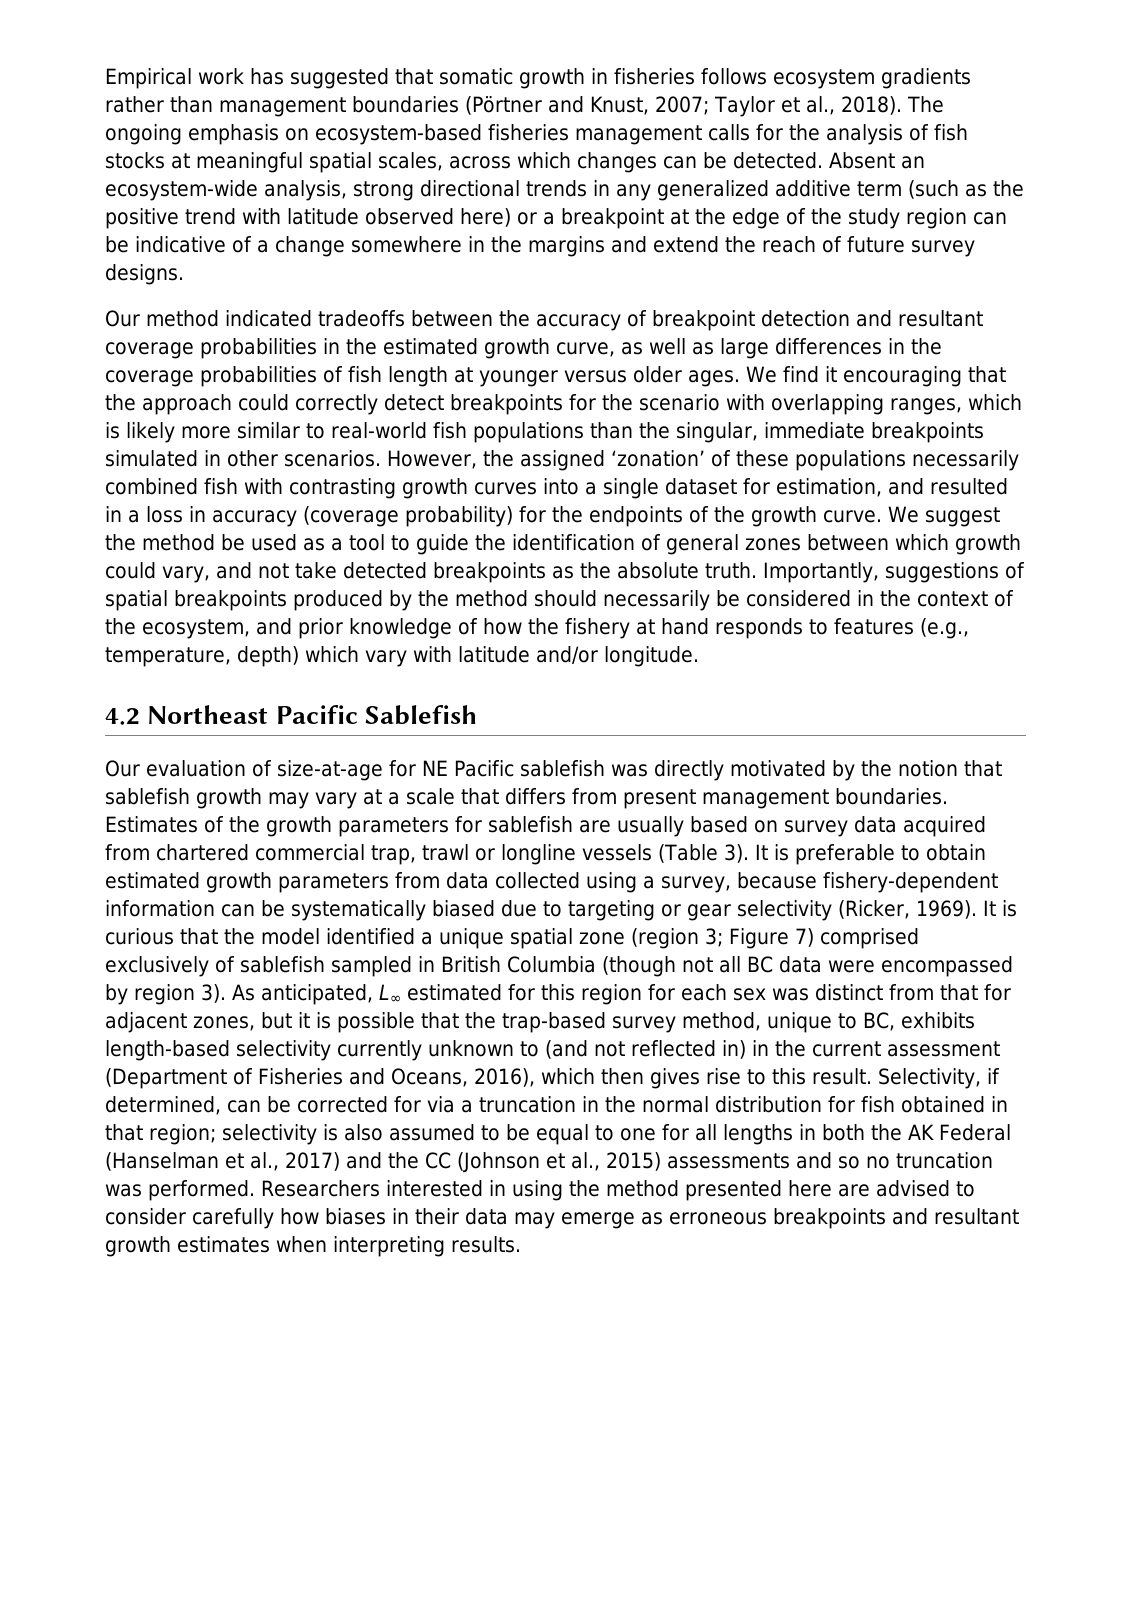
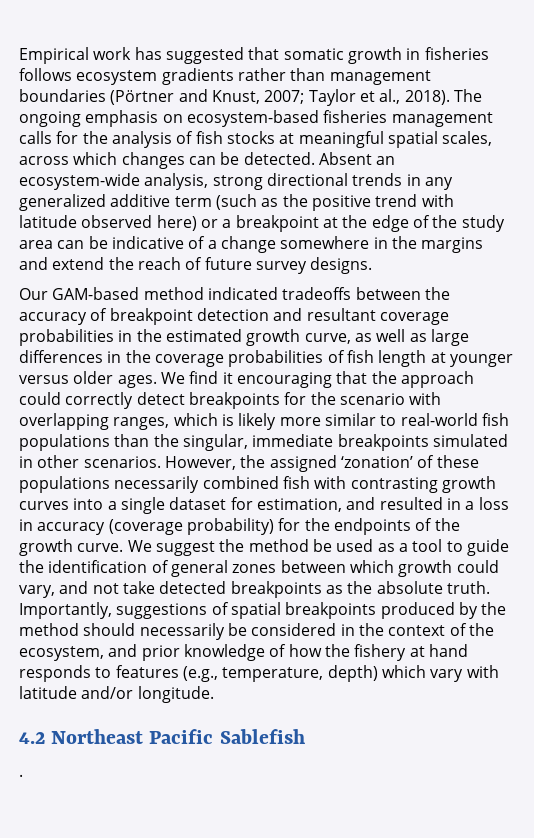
[906,208,967,229] region -> [19,240,53,249] area
(140, 318) none -> [52,287,140,300] GAM-based
[105,760,1002,781] [105,788,948,809] [105,816,986,837] [105,844,986,865] [105,872,998,893] [105,900,1017,921] [105,928,919,949] [105,956,1013,977] [105,984,1011,1005] [105,1012,975,1033] [105,1040,1000,1061] [105,1068,1000,1089] [105,1096,1008,1115] [105,1124,1011,1145] [105,1152,993,1173] [105,1180,975,1201] [105,1208,1019,1229] [105,1236,521,1257] Our evaluation of size-at-age for NE Pacific sablefish was directly motivated by the notion that sablefish growth may vary at a scale that differs from present management boundaries. Estimates of the growth parameters for sablefish are usually based on survey data acquired from chartered commercial trap, trawl or longline vessels (Table 3). It is preferable to obtain estimated growth parameters from data collected using a survey, because fishery-dependent information can be systematically biased due to targeting or gear selectivity (Ricker, 1969). It is curious that the model identified a unique spatial zone (region 3; Figure 7) comprised exclusively of sablefish sampled in British Columbia (though not all BC data were encompassed by region 3). As anticipated, L∞ estimated for this region for each sex was distinct from that for adjacent zones, but it is possible that the trap-based survey method, unique to BC, exhibits length-based selectivity currently unknown to (and not reflected in) in the current assessment (Department of Fisheries and Oceans, 2016), which then gives rise to this result. Selectivity, if determined, can be corrected for via a truncation in the normal distribution for fish obtained in that region; selectivity is also assumed to be equal to one for all lengths in both the AK Federal (Hanselman et al., 2017) and the CC (Johnson et al., 2015) assessments and so no truncation was performed. Researchers interested in using the method presented here are advised to consider carefully how biases in their data may emerge as erroneous breakpoints and resultant growth estimates when interpreting results. -> [19,774,23,777] .

